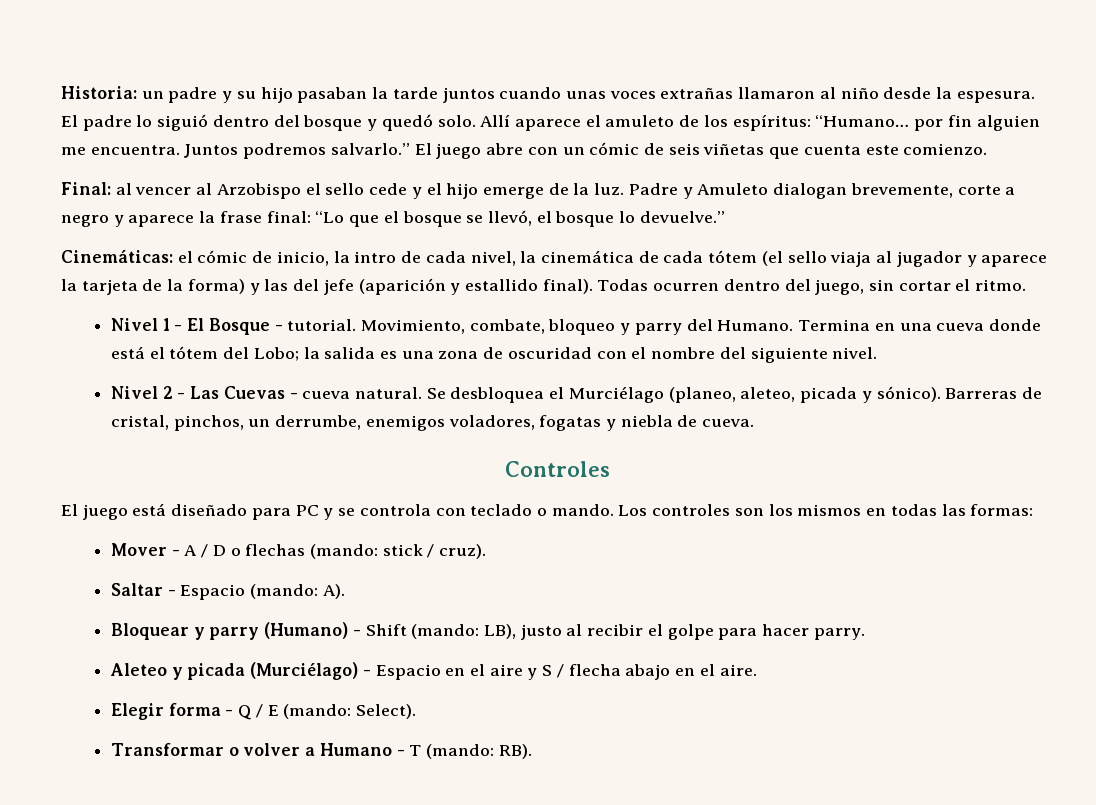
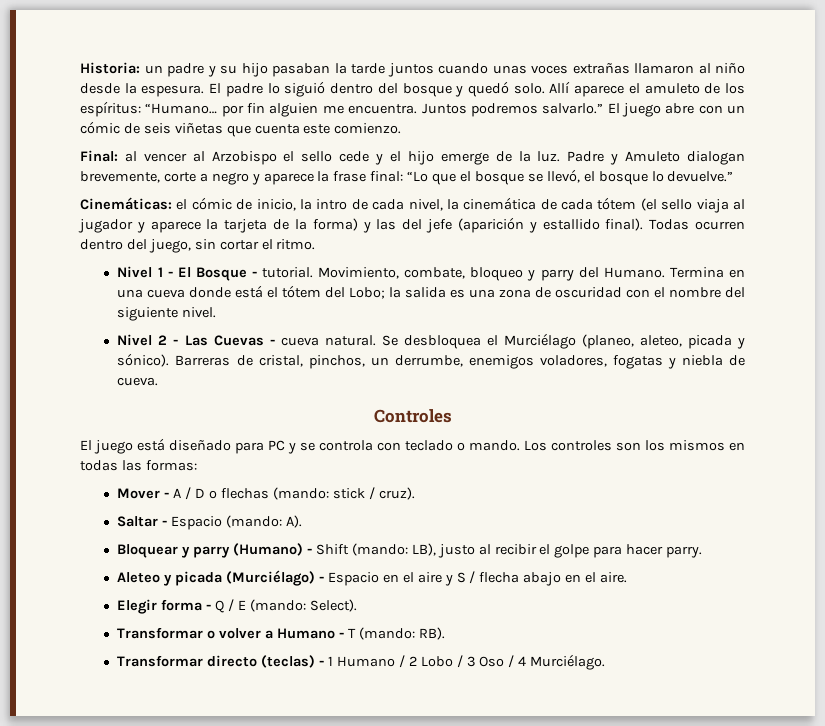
(532, 751) none -> [117,654,606,670] // Transformar directo (teclas) - 1 Humano / 2 Lobo / 3 Oso / 4 Murciélago.

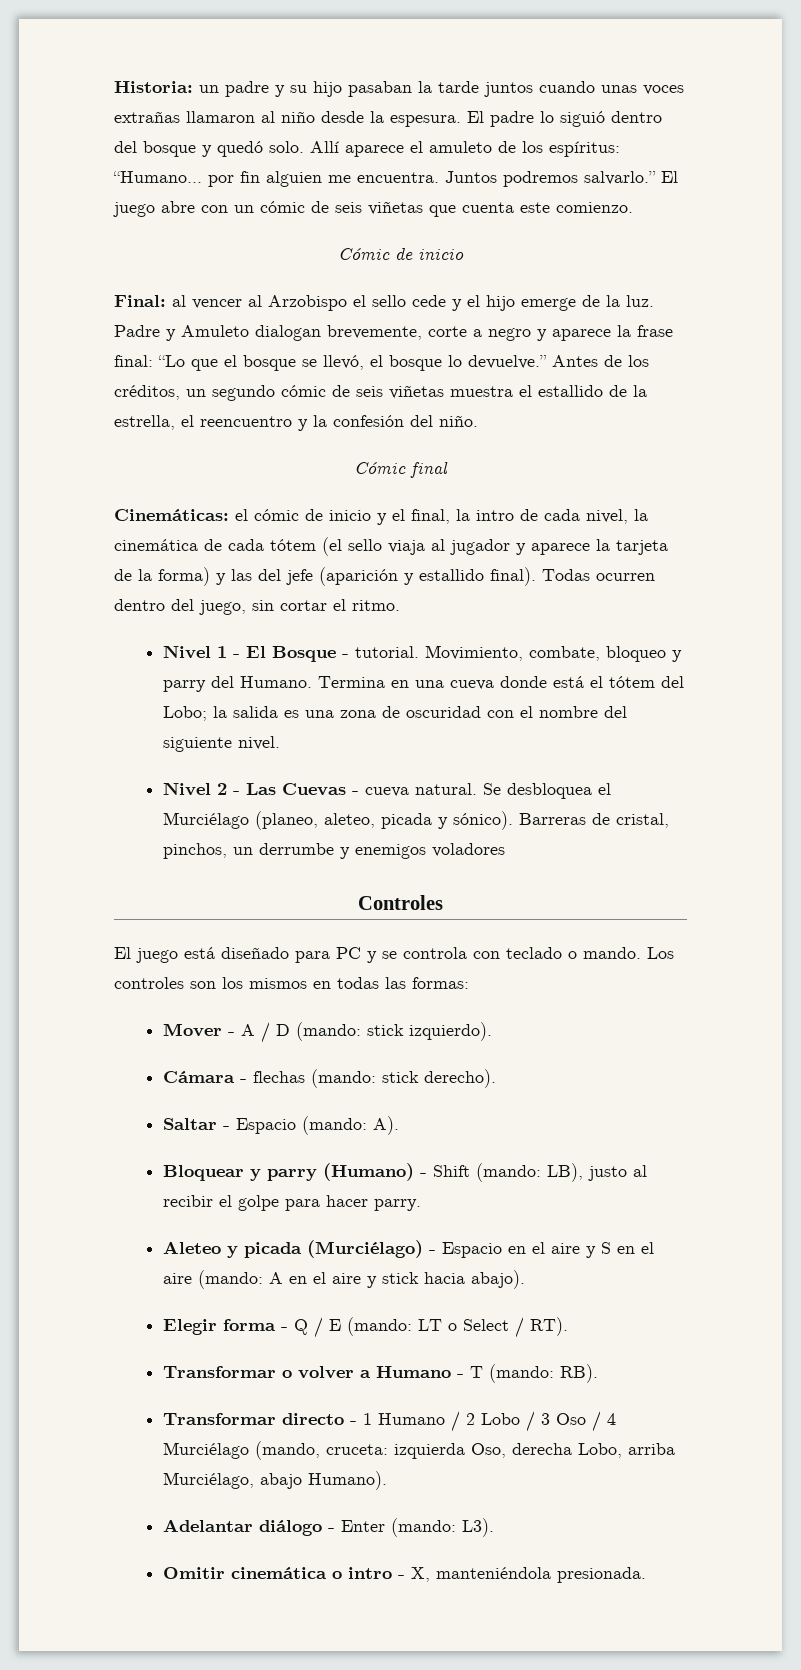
(402, 128) none -> [338,247,464,260] // Cómic de inicio
(734, 176) none -> [552,355,649,367] [114,385,647,401] [114,415,478,431] [354,461,448,478] Antes de los créditos, un segundo cómic de seis viñetas muestra el estallido de la estrella, el reencuentro y la confesión del niño. // Cómic final
[256,199,296,211] inicio, -> [329,509,450,525] inicio y el final,
[394,355,745,369] [117,377,159,386] derrumbe, enemigos voladores, fogatas y niebla de cueva. -> [258,843,505,859] derrumbe y enemigos voladores
[208,490,217,499] o -> [295,1022,492,1041] [162,1071,247,1083] (mando: stick izquierdo). // Cámara -
[368,487,415,500] / cruz). -> [423,1069,496,1088] derecho).
[469,571,628,586] / flecha abajo en el aire. -> [616,1242,654,1254] [162,1270,525,1289] en el aire (mando: A en el aire y stick hacia abajo).
[309,599,357,612] Select). -> [417,1317,568,1338] LT o Select / RT).
[261,655,316,668] (teclas) -> (344, 1419) none
[530,654,606,670] Murciélago. -> [162,1441,675,1460] [162,1471,387,1490] [162,1518,494,1537] [162,1567,646,1583] Murciélago (mando, cruceta: izquierda Oso, derecha Lobo, arriba Murciélago, abajo Humano). // Adelantar diálogo - Enter (mando: L3). // Omitir cinemática o intro - X, manteniéndola presionada.

